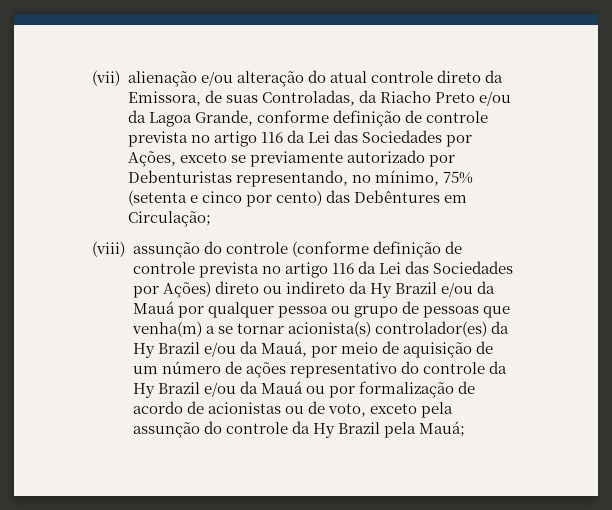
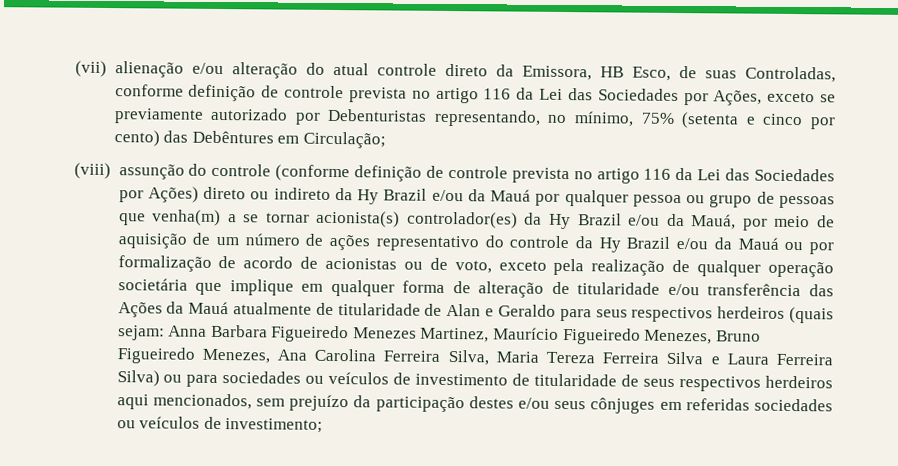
(201, 98) none -> [599,66,671,81] HB Esco,
[358,90,511,106] [127,110,253,127] da Riacho Preto e/ou da Lagoa Grande, -> (837, 74) none
[132,421,465,438] assunção do controle da Hy Brazil pela Mauá; -> [591,259,834,278] [117,278,834,298] [117,301,834,324] [117,324,761,345] [116,347,834,366] [116,370,833,392] [116,393,833,414] [116,416,324,433] realização de qualquer operação societária que implique em qualquer forma de alteração de titularidade e/ou transferência das Ações da Mauá atualmente de titularidade de Alan e Geraldo para seus respectivos herdeiros (quais sejam: Anna Barbara Figueiredo Menezes Martinez, Maurício Figueiredo Menezes, Bruno Figueiredo Menezes, Ana Carolina Ferreira Silva, Maria Tereza Ferreira Silva e Laura Ferreira Silva) ou para sociedades ou veículos de investimento de titularidade de seus respectivos herdeiros aqui mencionados, sem prejuízo da participação destes e/ou seus cônjuges em referidas sociedades ou veículos de investimento;

